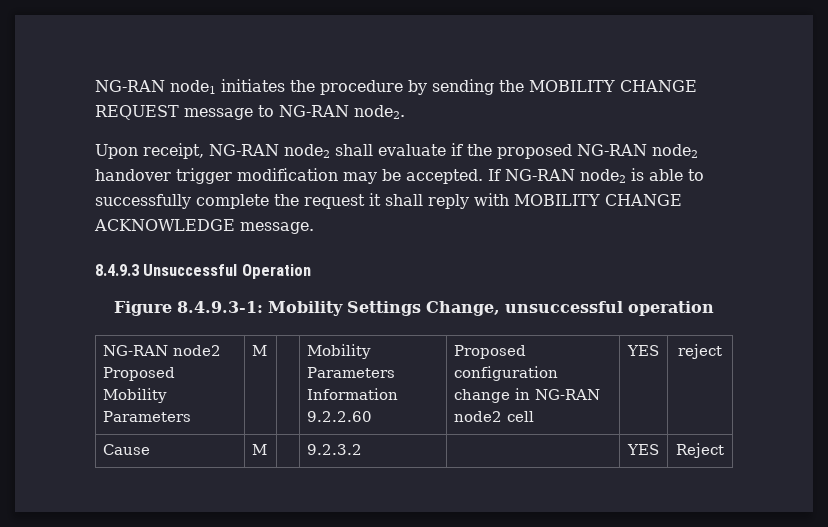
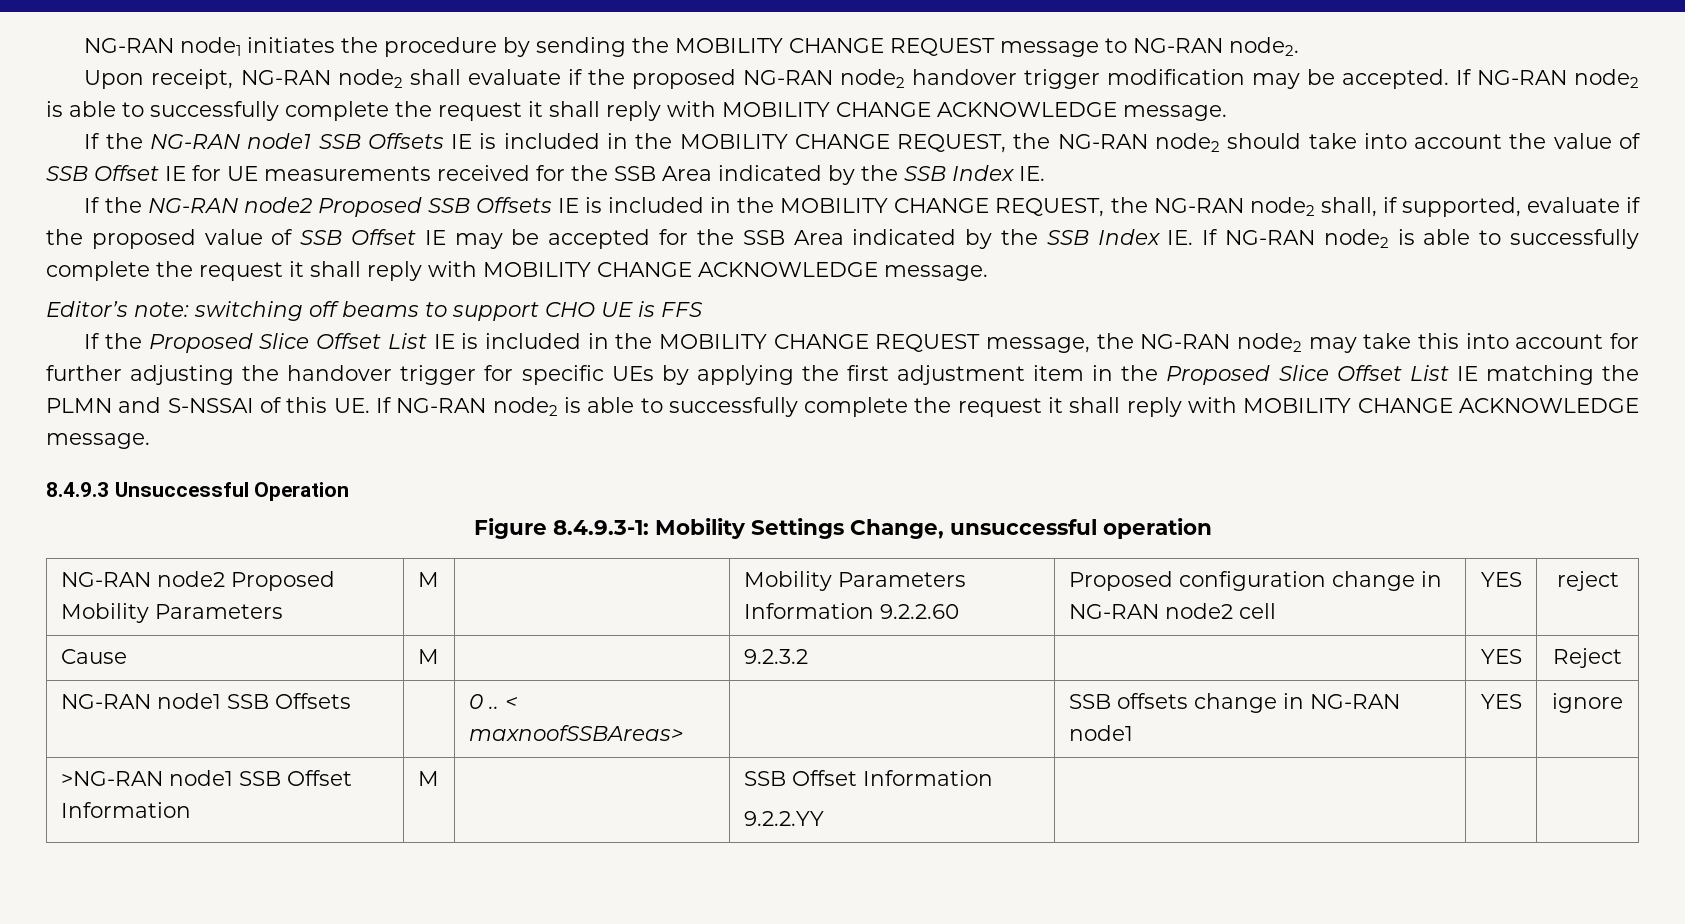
(314, 228) none -> [84,133,1641,153] [46,165,1045,185] [84,197,1641,217] [46,229,1640,249] [46,261,988,281] [46,301,703,321] [84,333,1640,353] [46,365,1639,385] [46,397,1640,417] [46,433,150,449] // If the NG-RAN node1 SSB Offsets IE is included in the MOBILITY CHANGE REQUEST, the NG-RAN node2 should take into account the value of SSB Offset IE for UE measurements received for the SSB Area indicated by the SSB Index IE. // If the NG-RAN node2 Proposed SSB Offsets IE is included in the MOBILITY CHANGE REQUEST, the NG-RAN node2 shall, if supported, evaluate if the proposed value of SSB Offset IE may be accepted for the SSB Area indicated by the SSB Index IE. If NG-RAN node2 is able to successfully complete the request it shall reply with MOBILITY CHANGE ACKNOWLEDGE message. // Editor’s note: switching off beams to support CHO UE is FFS // If the Proposed Slice Offset List IE is included in the MOBILITY CHANGE REQUEST message, the NG-RAN node2 may take this into account for further adjusting the handover trigger for specific UEs by applying the first adjustment item in the Proposed Slice Offset List IE matching the PLMN and S-NSSAI of this UE. If NG-RAN node2 is able to successfully complete the request it shall reply with MOBILITY CHANGE ACKNOWLEDGE message.
(724, 450) none -> [60,693,351,709] [468,694,518,709] [468,725,683,741] [1068,693,1400,713] [1068,725,1133,741] [1480,694,1522,709] [1552,693,1623,713] [60,770,352,786] [60,802,191,818] [417,771,439,786] [743,770,993,786] [743,811,824,826] // NG-RAN node1 SSB Offsets | | 0 .. < maxnoofSSBAreas> | | SSB offsets change in NG-RAN node1 | YES | ignore // >NG-RAN node1 SSB Offset Information | M | | SSB Offset Information // 9.2.2.YY | | |

